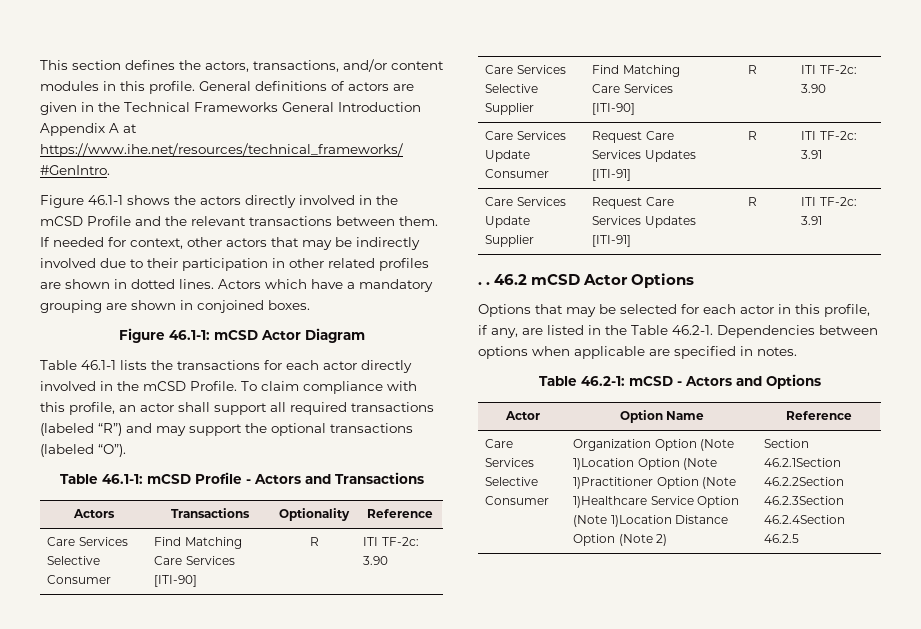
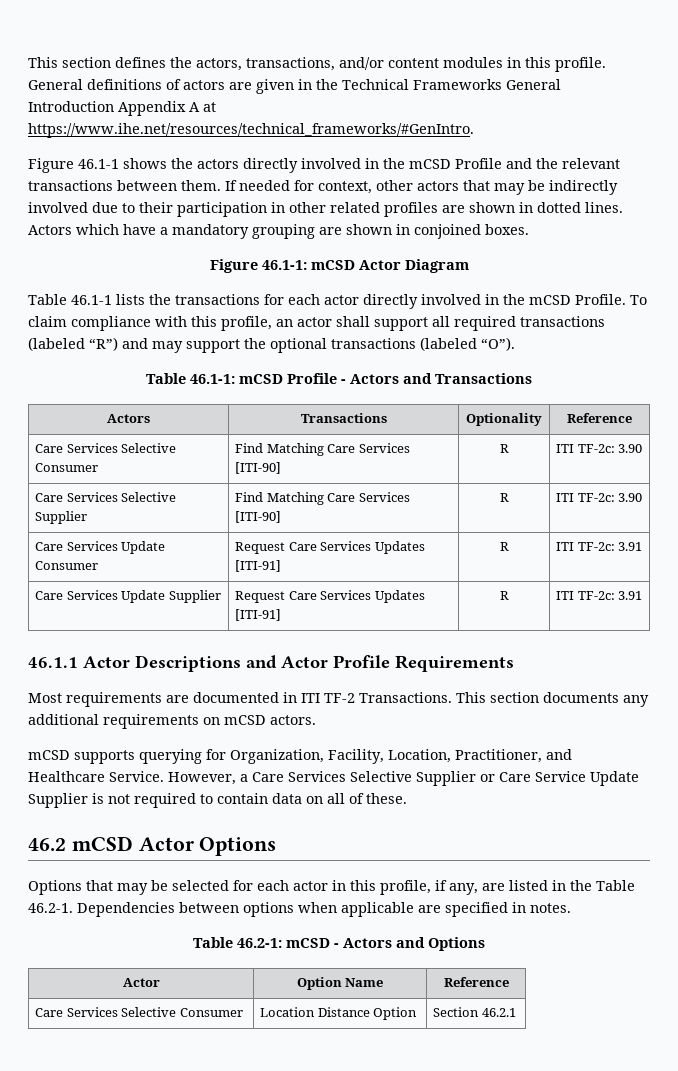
[478,282,491,285] . . -> [28,655,514,672] [28,692,649,707] [28,714,316,729] [28,749,572,764] [28,771,639,786] [28,793,407,808] 46.1.1 Actor Descriptions and Actor Profile Requirements // Most requirements are documented in ITI TF-2 Transactions. This section documents any additional requirements on mCSD actors. // mCSD supports querying for Organization, Facility, Location, Practitioner, and Healthcare Service. However, a Care Services Selective Supplier or Care Service Update Supplier is not required to contain data on all of these. //
[573,439,734,451] [573,458,717,470] [573,477,736,489] [573,496,739,508] [573,515,672,527] Organization Option (Note 1)Location Option (Note 1)Practitioner Option (Note 1)Healthcare Service Option (Note 1)Location -> [260,1007,316,1017] Location
[618,534,667,546] (Note 2) -> (418, 1013) none
[764,458,842,467] [764,477,845,486] [764,496,845,505] [764,515,846,524] [764,534,800,543] 46.2.1Section 46.2.2Section 46.2.3Section 46.2.4Section 46.2.5 -> [481,1008,516,1017] 46.2.1

